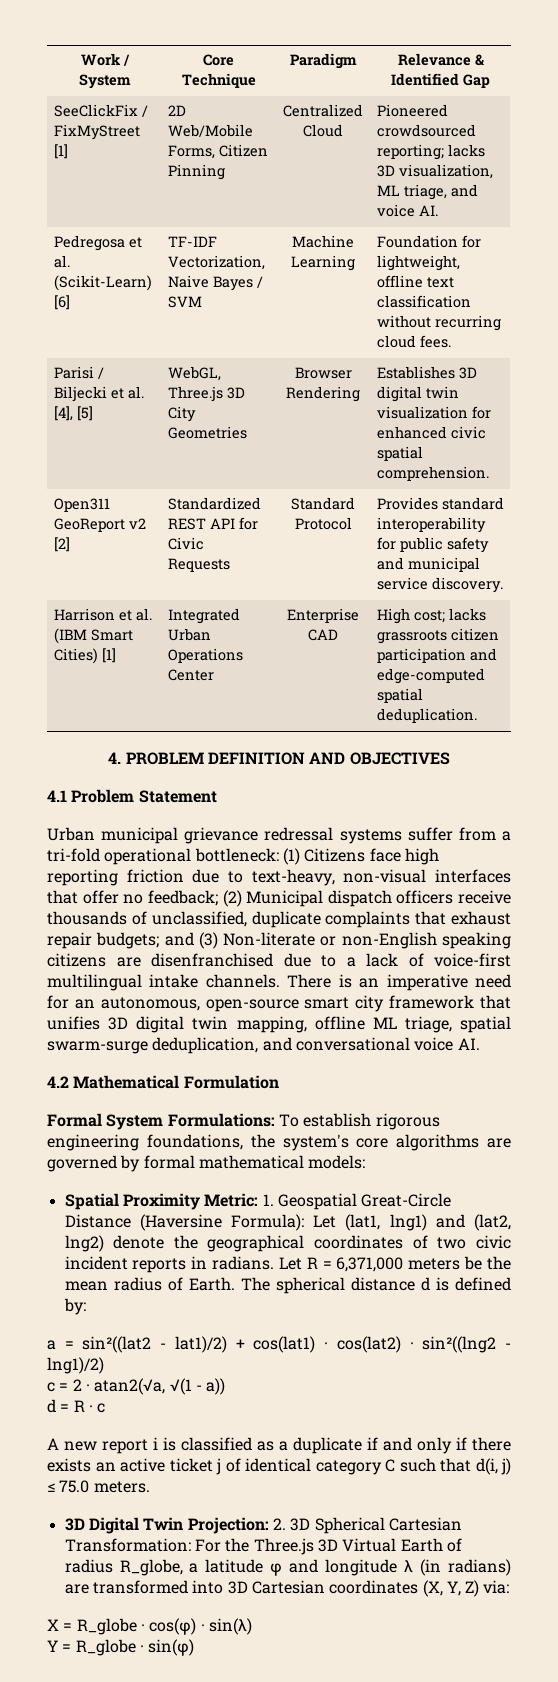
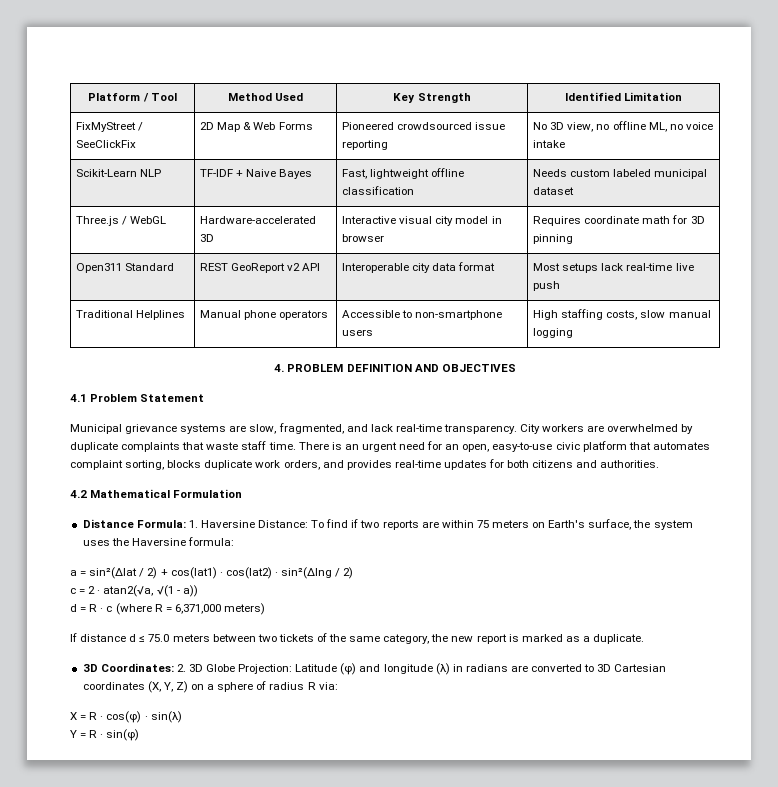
[80,53,130,66] [79,74,131,89] [203,54,234,66] [181,73,256,88] [290,53,357,69] [397,53,485,66] [391,73,490,88] [53,104,148,117] [53,124,140,140] [53,144,68,159] [167,105,186,116] [167,124,253,137] [167,144,268,159] [167,164,225,180] [283,104,363,117] [303,124,343,137] [376,104,448,117] [376,124,476,137] [376,144,485,160] [376,164,493,179] [376,184,478,200] [376,204,438,217] [53,235,142,251] [53,255,70,268] [53,275,152,291] [53,295,70,310] Work / System | Core Technique | Paradigm | Relevance & Identified Gap // SeeClickFix / FixMyStreet [1] | 2D Web/Mobile Forms, Citizen Pinning | Centralized Cloud | Pioneered crowdsourced reporting; lacks 3D visualization, ML triage, and voice AI. // Pedregosa et al. (Scikit-Learn) [6] -> [88,93,177,102] [227,93,304,101] [393,93,471,103] [564,92,683,101] [76,122,144,132] [76,140,137,148] [200,122,313,132] [342,122,506,130] [342,140,389,150] [533,121,713,132] [533,140,566,148] [76,169,162,177] Platform / Tool | Method Used | Key Strength | Identified Limitation // FixMyStreet / SeeClickFix | 2D Map & Web Forms | Pioneered crowdsourced issue reporting | No 3D view, no offline ML, no voice intake // Scikit-Learn NLP
[167,255,265,270] Vectorization, -> [236,170,244,177] +
[256,276,263,288] [167,296,202,308] [292,235,354,248] [291,255,355,271] [376,235,481,248] [376,255,460,271] [376,275,454,288] [376,295,471,308] [376,315,501,331] [376,335,451,348] [53,366,104,379] [53,386,144,402] [53,406,93,421] [167,366,221,381] [167,386,245,402] [167,406,196,422] [167,426,247,439] [294,367,352,379] [286,386,360,402] [376,366,477,379] [376,386,459,402] [376,406,491,419] [376,426,486,439] [376,446,423,461] [376,466,489,481] [53,498,110,512] [53,518,146,532] [53,537,70,552] [167,497,261,510] [167,517,258,530] [167,537,204,550] [167,558,230,572] [291,497,355,510] [294,517,352,530] [376,497,504,510] [376,517,486,533] [376,537,489,553] [376,557,480,572] [376,577,503,593] [53,608,152,621] [53,628,133,644] [53,648,116,664] [167,608,240,624] [167,628,211,641] [167,648,243,663] [167,669,214,681] [287,608,359,623] [308,629,338,641] [376,608,486,624] [376,628,499,644] [376,648,497,663] [376,668,485,684] [376,688,423,703] [376,708,477,723] / SVM | Machine Learning | Foundation for lightweight, offline text classification without recurring cloud fees. // Parisi / Biljecki et al. [4], [5] | WebGL, Three.js 3D City Geometries | Browser Rendering | Establishes 3D digital twin visualization for enhanced civic spatial comprehension. // Open311 GeoReport v2 [2] | Standardized REST API for Civic Requests | Standard Protocol | Provides standard interoperability for public safety and municipal service discovery. // Harrison et al. (IBM Smart Cities) [1] | Integrated Urban Operations Center | Enterprise CAD | High cost; lacks grassroots citizen participation and edge-computed spatial deduplication. -> [342,168,465,179] [342,186,415,195] [533,169,708,179] [533,187,575,195] [76,216,167,226] [200,216,317,224] [200,234,215,242] [342,216,502,226] [342,234,385,242] [533,215,705,226] [533,234,574,244] [76,263,175,273] [200,263,321,273] [342,262,496,273] [533,263,694,273] [533,281,561,291] [76,310,186,320] [200,310,329,320] [342,310,503,320] [342,329,374,336] [533,309,711,320] [533,328,574,338] | Fast, lightweight offline classification | Needs custom labeled municipal dataset // Three.js / WebGL | Hardware-accelerated 3D | Interactive visual city model in browser | Requires coordinate math for 3D pinning // Open311 Standard | REST GeoReport v2 API | Interoperable city data format | Most setups lack real-time live push // Traditional Helplines | Manual phone operators | Accessible to non-smartphone users | High staffing costs, slow manual logging
[47,827,512,844] [47,848,439,865] [47,869,512,886] [47,890,511,907] [47,911,511,928] [47,932,512,949] [47,953,511,967] [47,974,280,991] Urban municipal grievance redressal systems suffer from a tri-fold operational bottleneck: (1) Citizens face high reporting friction due to text-heavy, non-visual interfaces that offer no feedback; (2) Municipal dispatch officers receive thousands of unclassified, duplicate complaints that exhaust repair budgets; and (3) Non-literate or non-English speaking citizens are disenfranchised due to a lack of voice-first multilingual intake channels. -> [70,423,694,434] [70,441,296,452] Municipal grievance systems are slow, fragmented, and lack real-time transparency. City workers are overwhelmed by duplicate complaints that waste staff time.
[386,974,468,991] imperative -> [361,442,397,452] urgent
[100,995,511,1012] [47,1016,511,1033] [47,1037,480,1054] [47,1075,279,1089] [47,1113,440,1130] [47,1134,511,1151] [47,1155,366,1172] [64,1193,452,1210] [64,1214,511,1231] [64,1235,511,1252] [64,1256,511,1273] [64,1277,511,1294] [63,1298,86,1315] autonomous, open-source smart city framework that unifies 3D digital twin mapping, offline ML triage, spatial swarm-surge deduplication, and conversational voice AI. // 4.2 Mathematical Formulation // Formal System Formulations: To establish rigorous engineering foundations, the system's core algorithms are governed by formal mathematical models: // Spatial Proximity Metric: 1. Geospatial Great-Circle Distance (Haversine Formula): Let (lat1, lng1) and (lat2, lng2) denote the geographical coordinates of two civic incident reports in radians. Let R = 6,371,000 meters be the mean radius of Earth. The spherical distance d is defined by: -> [462,441,710,452] [70,459,660,470] [70,489,243,498] [82,519,693,530] [82,537,234,546] open, easy-to-use civic platform that automates complaint sorting, blocks duplicate work orders, and provides real-time updates for both citizens and authorities. // 4.2 Mathematical Formulation // Distance Formula: 1. Haversine Distance: To find if two reports are within 75 meters on Earth's surface, the system uses the Haversine formula:
[82,1336,227,1353] sin²((lat2 - lat1)/2) -> [89,567,158,579] sin²(Δlat / 2)
[422,1336,512,1353] [47,1357,104,1374] sin²((lng2 - lng1)/2) -> [281,567,354,579] sin²(Δlng / 2)
[47,1437,511,1454] [47,1458,511,1475] [47,1480,150,1493] [64,1517,462,1534] [64,1538,462,1555] [64,1559,511,1576] [64,1580,224,1594] // A new report i is classified as a duplicate if and only if there exists an active ticket j of identical category C such that d(i, j) ≤ 75.0 meters. // 3D Digital Twin Projection: 2. 3D Spherical Cartesian Transformation: For the Three.js 3D Virtual Earth of radius R_globe, a latitude φ and longitude λ (in radians) are transformed into -> [115,603,265,615] [70,633,645,644] [82,663,595,675] (where R = 6,371,000 meters) // If distance d ≤ 75.0 meters between two tickets of the same category, the new report is marked as a duplicate. // 3D Coordinates: 2. 3D Globe Projection: Latitude (φ) and longitude (λ) in radians are converted to
(480, 1588) none -> [191,681,316,692] on a sphere of radius R
[76,1618,137,1635] R_globe -> [89,712,98,720] R
[75,1639,136,1656] R_globe -> [89,730,98,738] R

